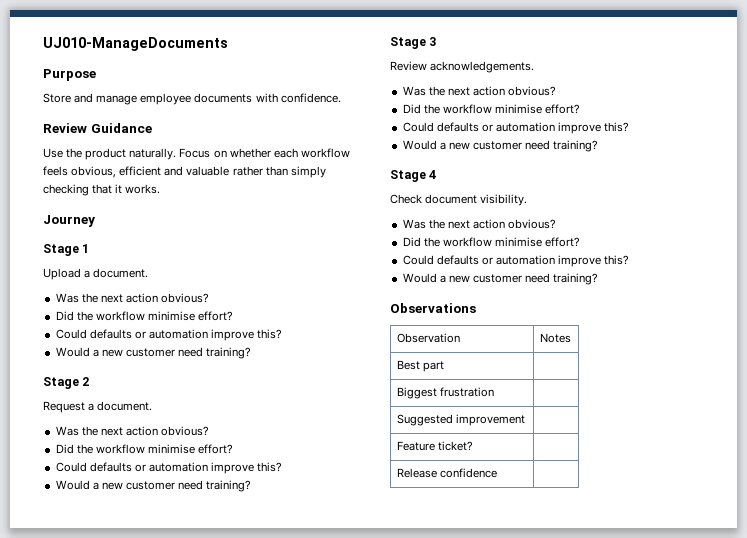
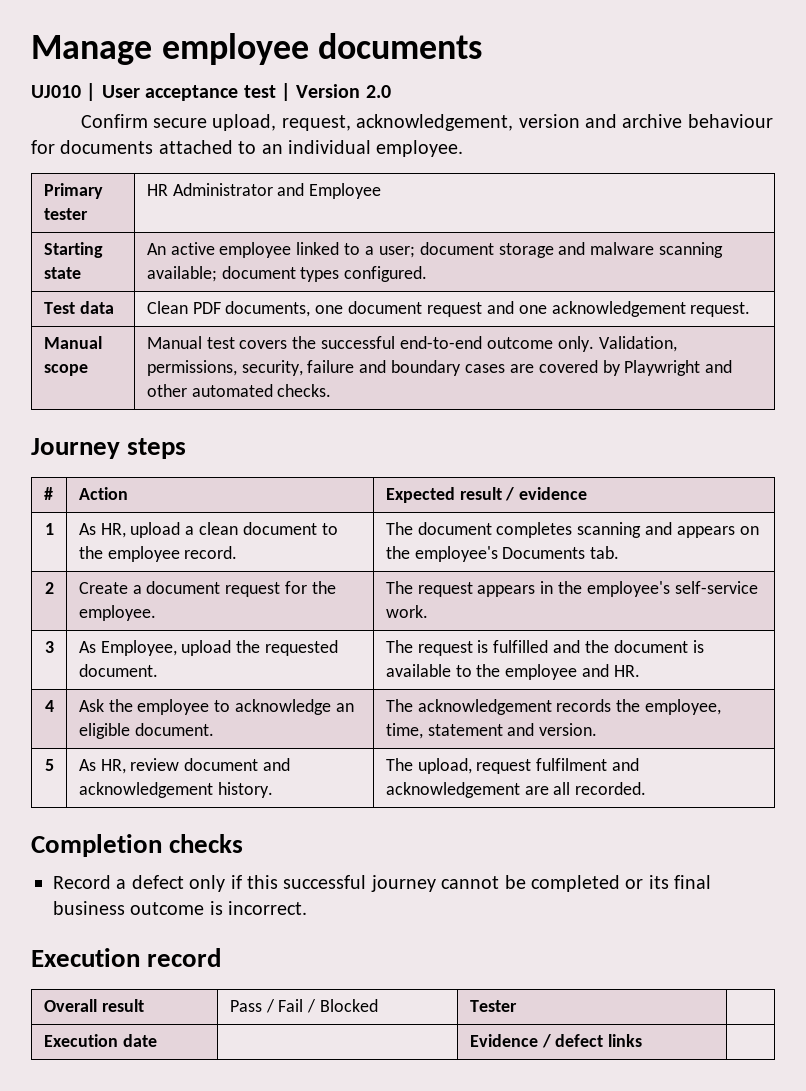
[43,37,228,51] [43,69,96,81] [43,93,341,105] [43,123,152,133] [43,148,350,160] [43,166,326,178] [43,184,161,196] [43,215,95,227] [43,244,90,256] [43,268,149,280] [55,293,210,303] [55,311,234,321] [55,329,283,341] [55,347,252,359] [43,377,90,389] [43,401,153,413] [55,426,210,436] [55,444,234,454] [55,462,283,474] [55,480,252,492] [390,37,437,49] [390,61,535,73] [402,86,557,96] [402,104,581,114] [402,122,630,134] [402,140,599,152] [390,170,437,182] [390,194,528,206] [402,219,557,229] [402,237,581,247] [402,255,630,267] [402,273,599,285] [390,303,476,313] [396,333,460,343] [539,333,571,343] [396,360,444,372] [396,387,494,399] [396,414,525,426] [396,441,473,451] [396,468,497,478] UJ010-ManageDocuments // Purpose // Store and manage employee documents with confidence. // Review Guidance // Use the product naturally. Focus on whether each workflow feels obvious, efficient and valuable rather than simply checking that it works. // Journey // Stage 1 // Upload a document. // Was the next action obvious? // Did the workflow minimise effort? // Could defaults or automation improve this? // Would a new customer need training? // Stage 2 // Request a document. // Was the next action obvious? // Did the workflow minimise effort? // Could defaults or automation improve this? // Would a new customer need training? // Stage 3 // Review acknowledgements. // Was the next action obvious? // Did the workflow minimise effort? // Could defaults or automation improve this? // Would a new customer need training? // Stage 4 // Check document visibility. // Was the next action obvious? // Did the workflow minimise effort? // Could defaults or automation improve this? // Would a new customer need training? // Observations // Observation | Notes // Best part | // Biggest frustration | // Suggested improvement | // Feature ticket? | // Release confidence -> [31,33,483,65] [31,83,391,101] [80,114,773,131] [31,140,464,157] [43,183,103,199] [43,208,88,220] [146,183,382,199] [43,242,103,258] [43,267,81,279] [146,242,724,258] [146,266,428,282] [43,301,114,314] [146,301,751,317] [43,336,102,349] [43,364,88,376] [146,336,677,352] [146,360,733,376] [146,384,332,397] [31,438,187,459] [43,487,53,500] [78,487,128,500] [385,487,588,503] [44,523,54,535] [78,522,338,538] [78,546,238,562] [385,522,759,538] [385,546,620,562] [44,582,54,594] [78,581,337,597] [78,605,156,621] [385,581,758,597] [385,605,428,618] [44,641,54,653] [78,640,339,656] [78,664,158,677] [385,640,704,656] [385,664,641,680] [44,700,54,712] [78,699,355,715] [78,723,214,739] [385,699,722,715] [385,723,598,739] [44,759,54,771] [78,758,291,774] [78,782,273,798] [385,758,640,774] [385,782,647,798] [31,834,244,857] [53,875,712,892] [53,901,308,915] [31,948,222,967] [43,999,144,1012] [229,999,379,1013] [469,1000,517,1012] [43,1034,157,1047] [469,1034,643,1048] Manage employee documents // UJ010 | User acceptance test | Version 2.0 // Confirm secure upload, request, acknowledgement, version and archive behaviour for documents attached to an individual employee. // Primary tester | HR Administrator and Employee // Starting state | An active employee linked to a user; document storage and malware scanning available; document types configured. // Test data | Clean PDF documents, one document request and one acknowledgement request. // Manual scope | Manual test covers the successful end-to-end outcome only. Validation, permissions, security, failure and boundary cases are covered by Playwright and other automated checks. // Journey steps // # | Action | Expected result / evidence // 1 | As HR, upload a clean document to the employee record. | The document completes scanning and appears on the employee's Documents tab. // 2 | Create a document request for the employee. | The request appears in the employee's self-service work. // 3 | As Employee, upload the requested document. | The request is fulfilled and the document is available to the employee and HR. // 4 | Ask the employee to acknowledge an eligible document. | The acknowledgement records the employee, time, statement and version. // 5 | As HR, review document and acknowledgement history. | The upload, request fulfilment and acknowledgement are all recorded. // Completion checks // Record a defect only if this successful journey cannot be completed or its final business outcome is incorrect. // Execution record // Overall result | Pass / Fail / Blocked | Tester | // Execution date | | Evidence / defect links

